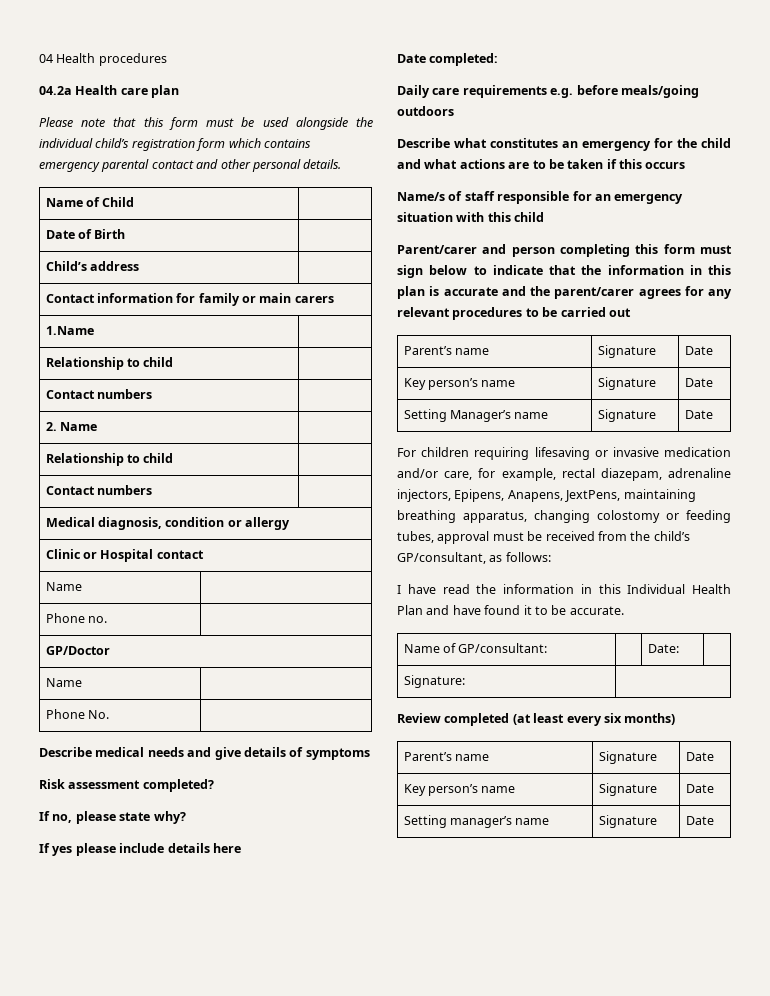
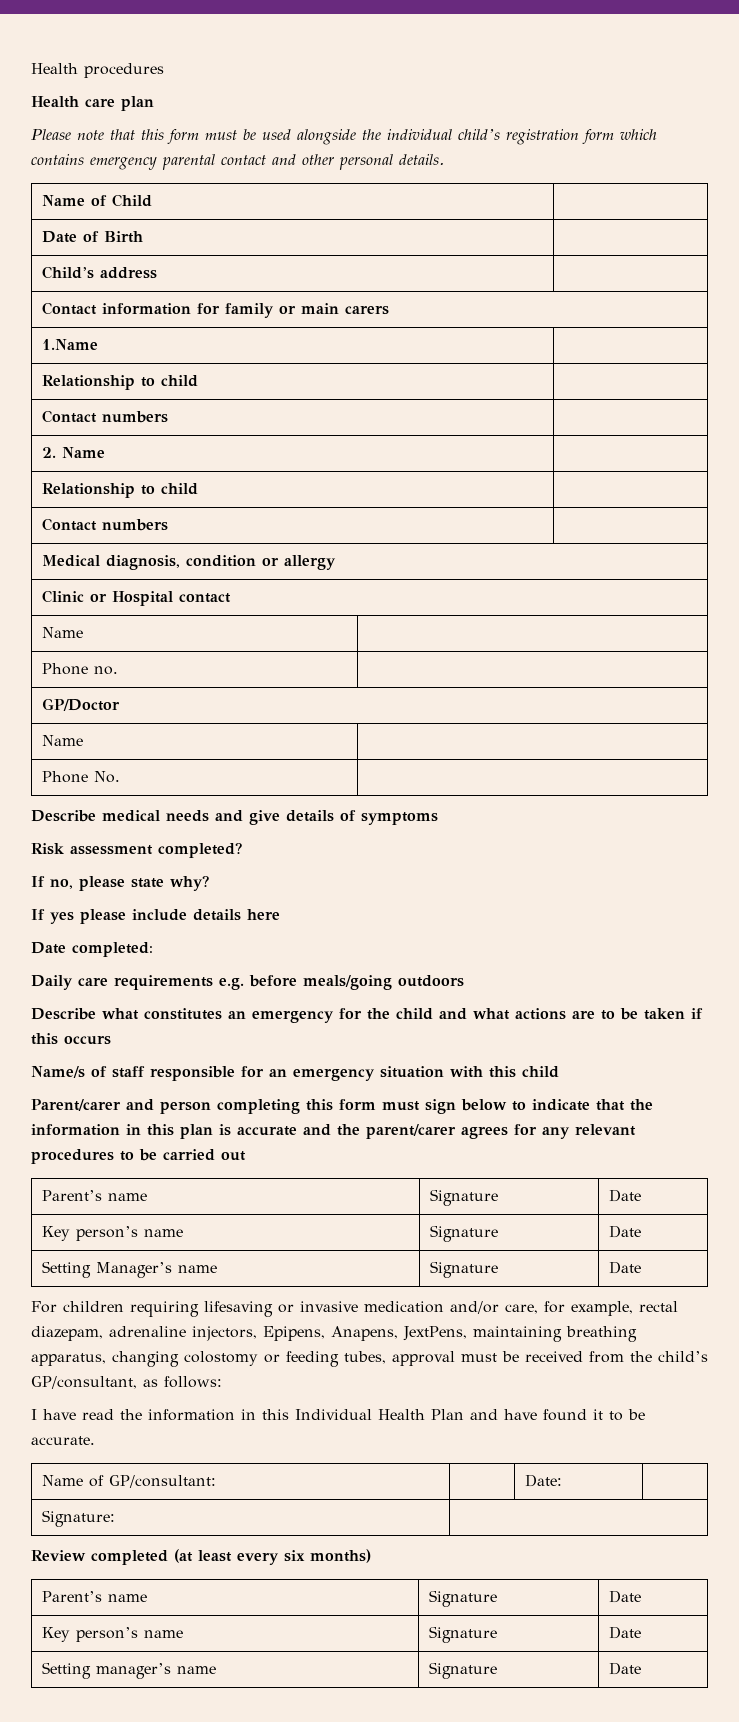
[39,54,53,63] 04 -> (31, 68) none
[39,86,72,95] 04.2a -> (164, 70) none

